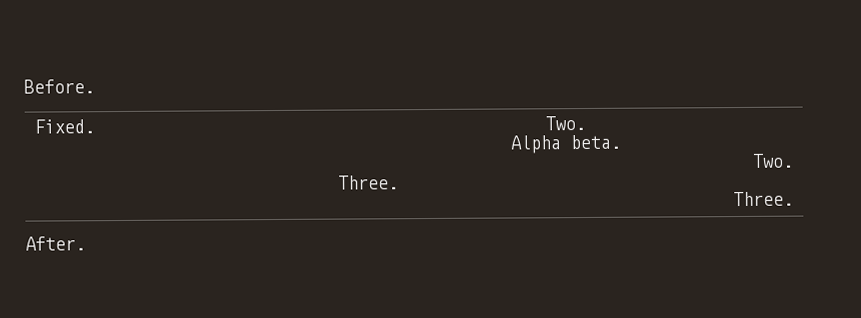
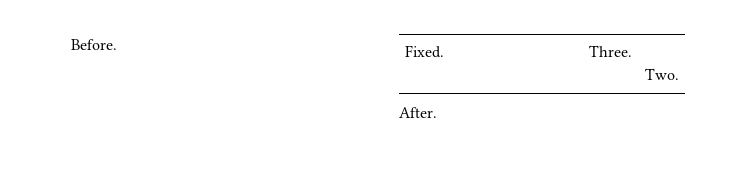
[544,115,586,131] [509,134,621,154] [752,153,795,168] [337,175,399,190] [733,191,795,207] Two. // Alpha beta. // Two. // Three. // Three. -> [589,45,632,57] [644,68,679,80] Three. // Two.

